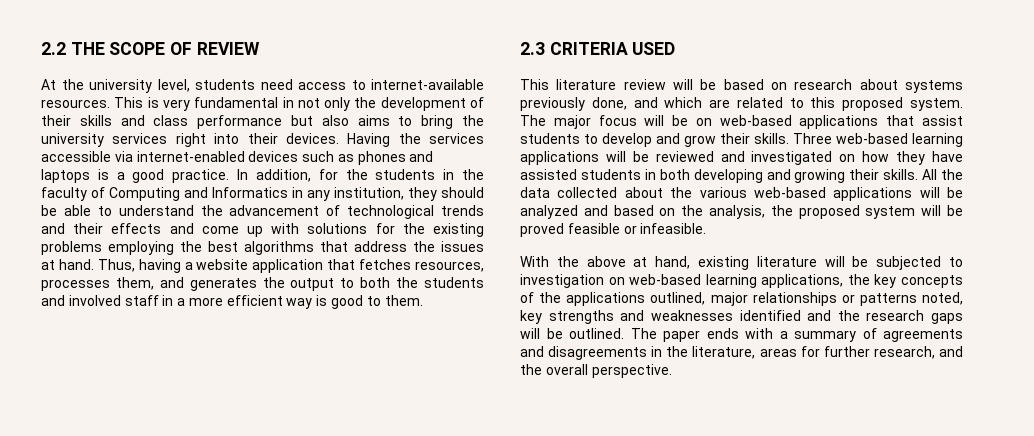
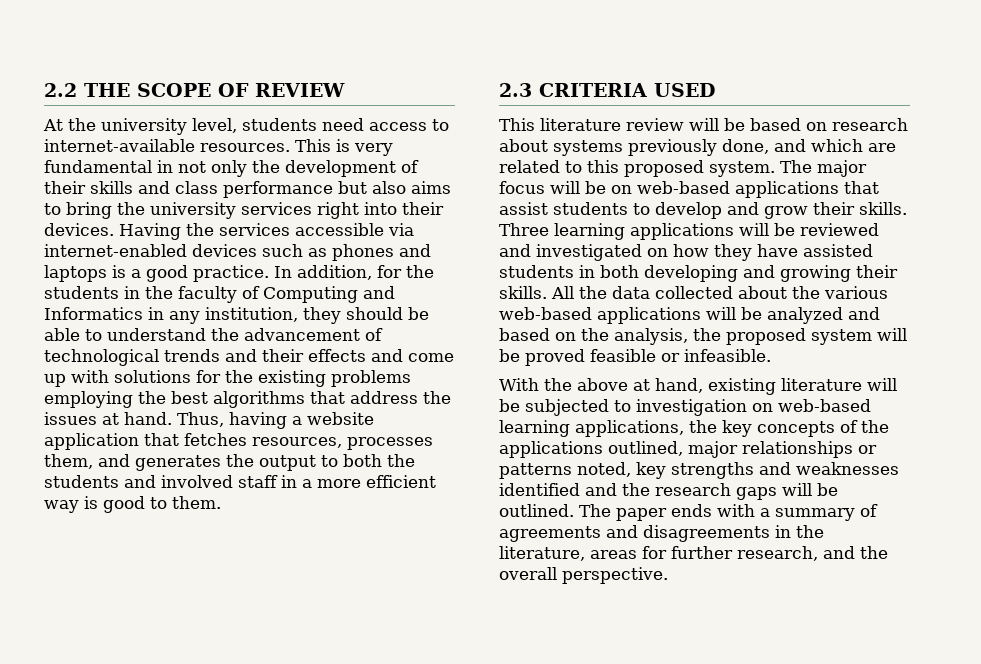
[836,133,908,144] web-based -> (549, 229) none

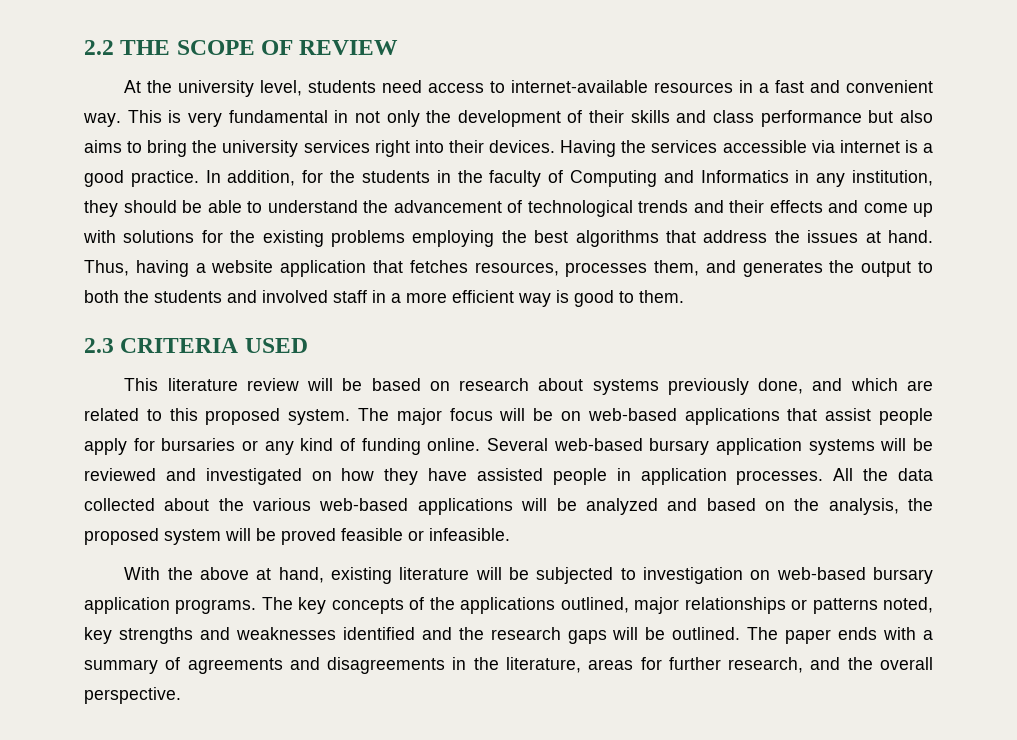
[200,143,290,152] resources. -> [654,80,933,93] [83,113,121,127] resources in a fast and convenient way.
[44,244,431,261] [44,265,107,282] internet-enabled devices such as phones and laptops -> [839,140,900,153] internet
[553,202,907,219] [499,223,734,240] students to develop and grow their skills. Three learning applications -> [878,408,933,425] [84,438,875,455] people apply for bursaries or any kind of funding online. Several web-based bursary application systems
[499,265,898,282] [499,286,547,299] students in both developing and growing their skills. -> [552,468,824,485] people in application processes.
[499,420,717,437] learning applications, the -> [873,567,934,584] [84,597,293,614] bursary application programs. The

